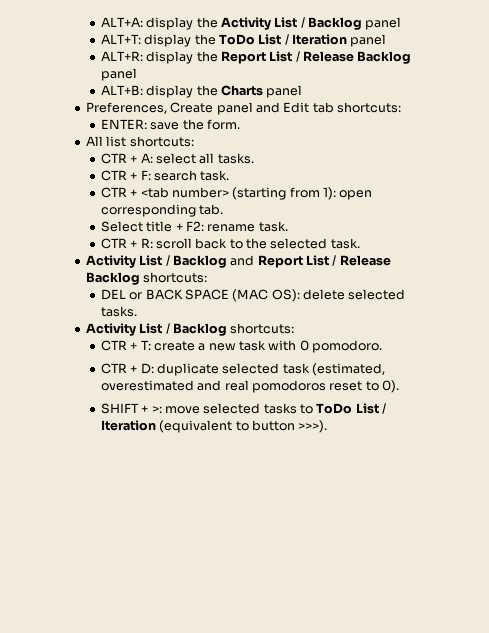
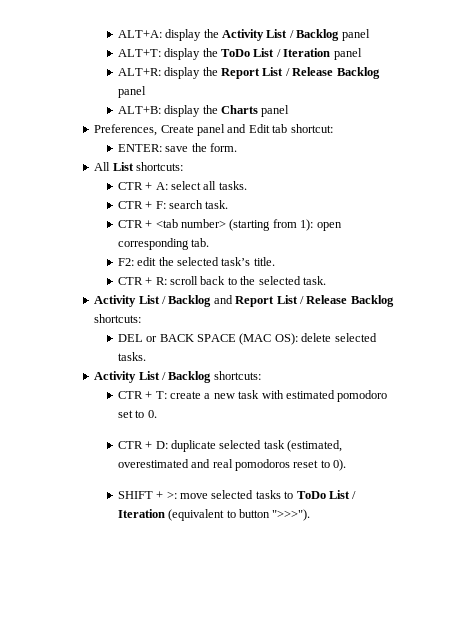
[337,102,402,113] shortcuts: -> [290,124,333,133] shortcut:
[106,136,127,147] list -> [112,162,134,171] List
[100,221,288,232] Select title + F2: rename task. -> [117,257,275,266] F2: edit the selected task’s title.
[299,340,383,353] 0 pomodoro. -> [285,390,388,402] [117,410,157,418] estimated pomodoro set to 0.
[298,420,328,433] >>>). -> [272,509,311,521] ">>>").

